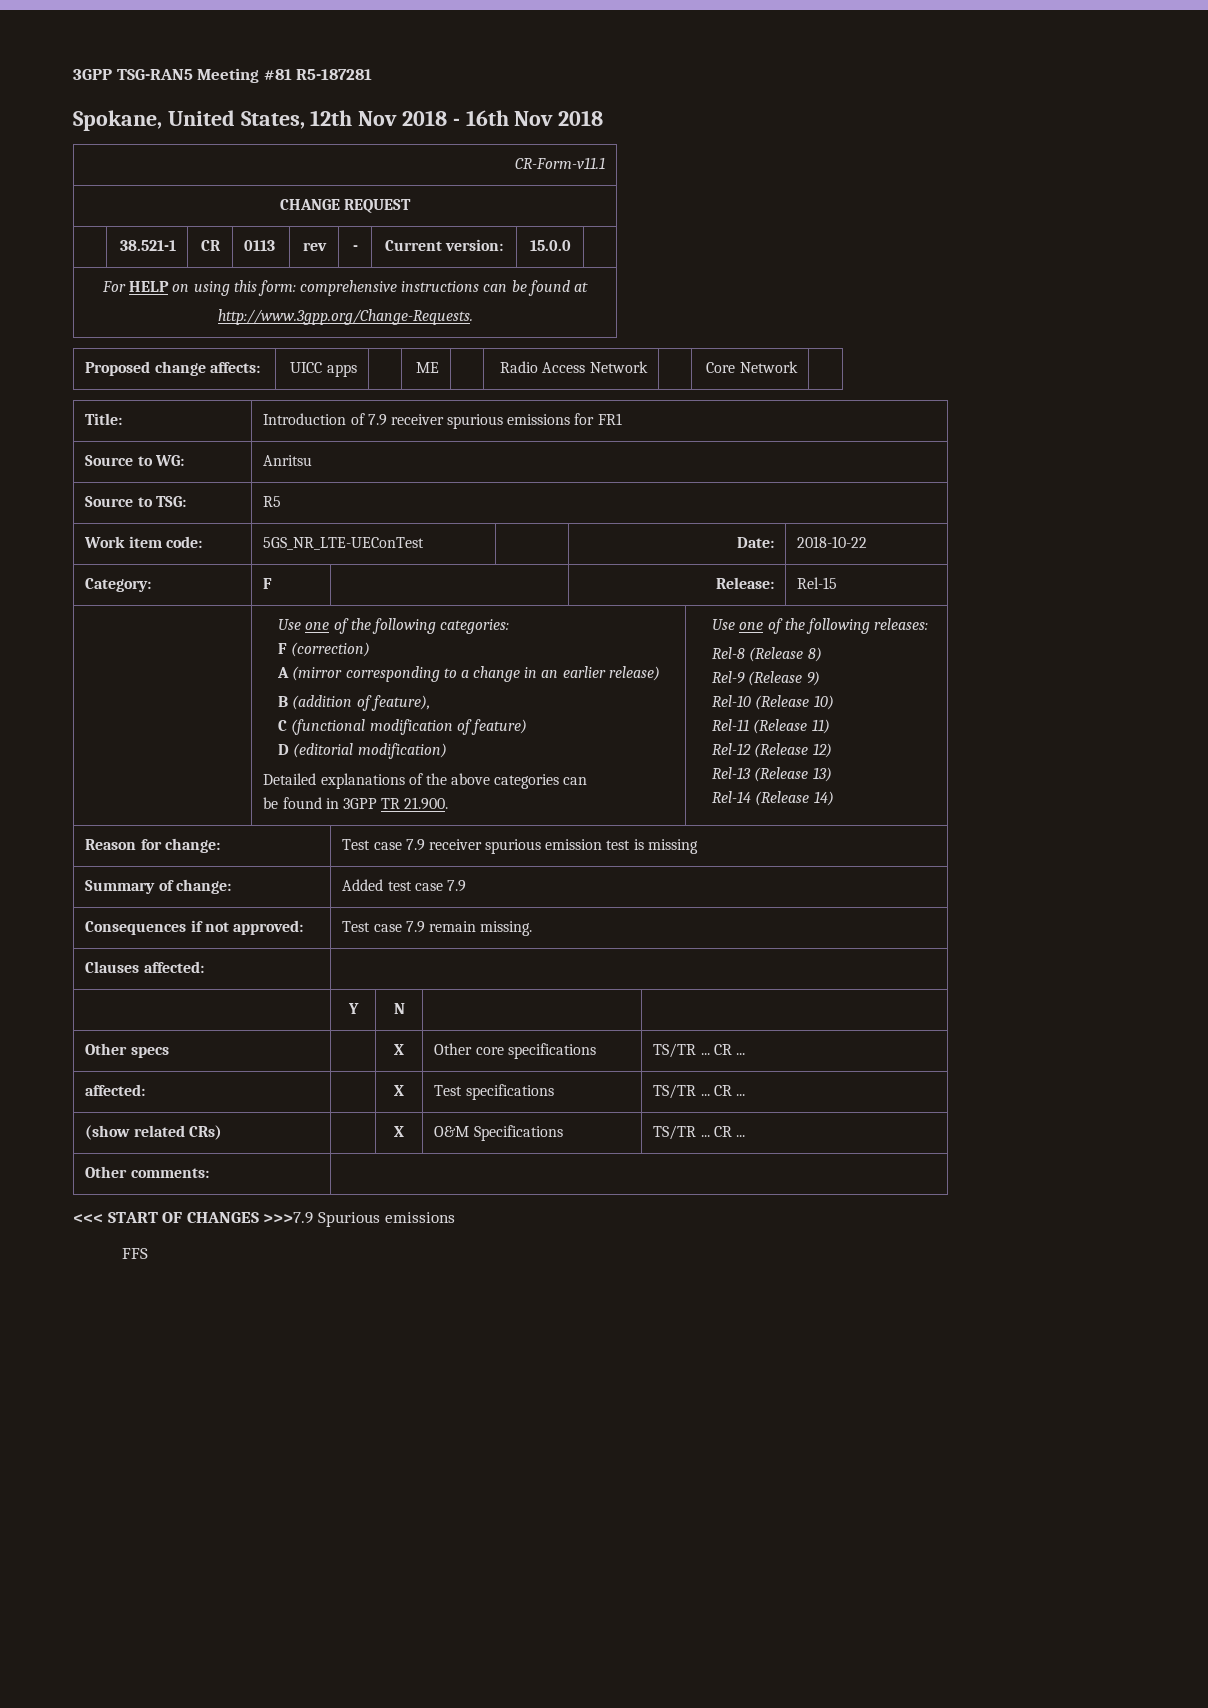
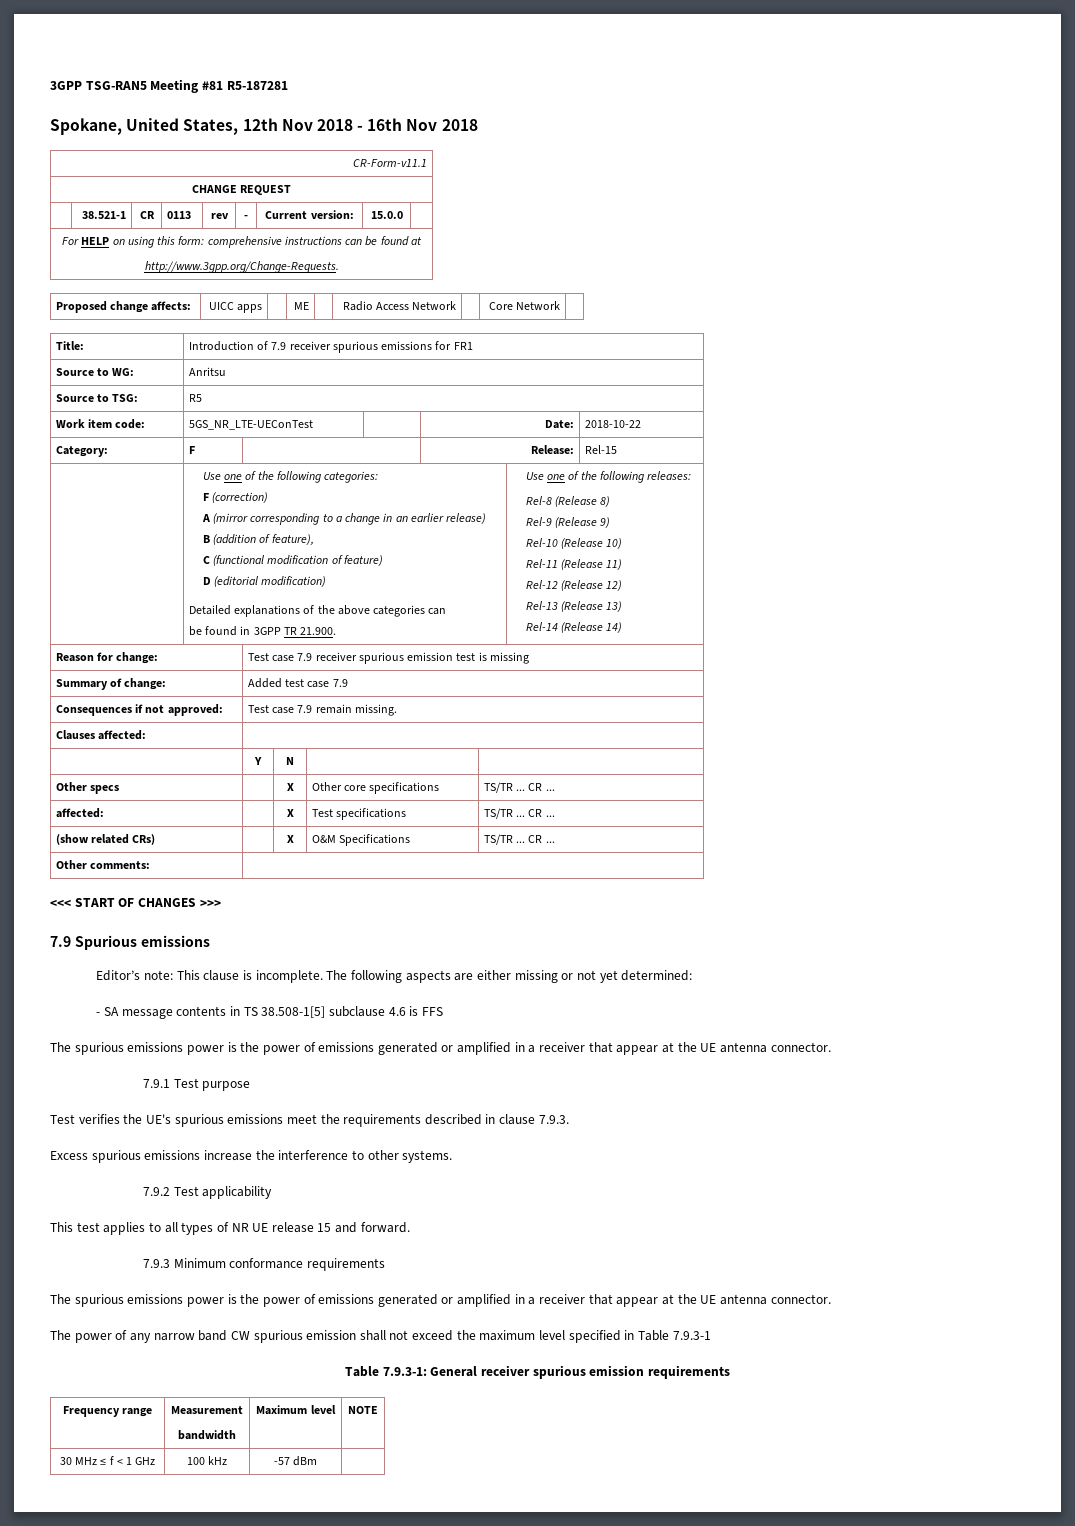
[263,1212,314,1224] >>>7.9 -> [199,899,221,907] [50,936,71,947] >>> // 7.9
[122,1248,149,1259] FFS -> [96,970,693,983] [96,1006,443,1019] [50,1042,831,1055] [142,1078,251,1091] [50,1114,569,1127] [50,1150,453,1163] [142,1186,273,1199] [50,1222,410,1235] [142,1258,385,1271] [50,1294,831,1307] [50,1330,711,1343] [345,1365,730,1379] [62,1406,153,1417] [171,1406,243,1415] [178,1430,236,1440] [256,1405,336,1415] [348,1406,378,1414] [59,1456,156,1465] [186,1456,228,1465] [273,1456,318,1466] Editor’s note: This clause is incomplete. The following aspects are either missing or not yet determined: // - SA message contents in TS 38.508-1[5] subclause 4.6 is FFS // The spurious emissions power is the power of emissions generated or amplified in a receiver that appear at the UE antenna connector. // 7.9.1 Test purpose // Test verifies the UE's spurious emissions meet the requirements described in clause 7.9.3. // Excess spurious emissions increase the interference to other systems. // 7.9.2 Test applicability // This test applies to all types of NR UE release 15 and forward. // 7.9.3 Minimum conformance requirements // The spurious emissions power is the power of emissions generated or amplified in a receiver that appear at the UE antenna connector. // The power of any narrow band CW spurious emission shall not exceed the maximum level specified in Table 7.9.3-1 // Table 7.9.3-1: General receiver spurious emission requirements // Frequency range | Measurement // bandwidth | Maximum level | NOTE // 30 MHz ≤ f < 1 GHz | 100 kHz | -57 dBm |

